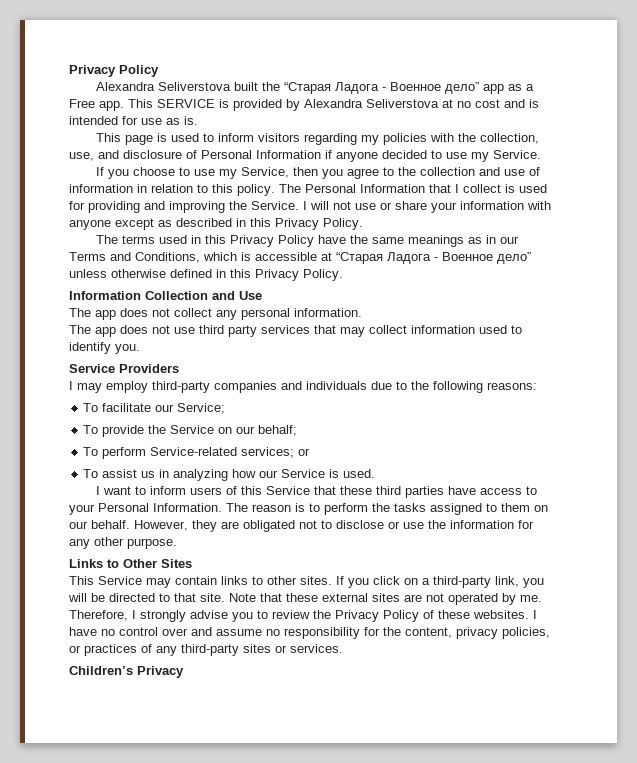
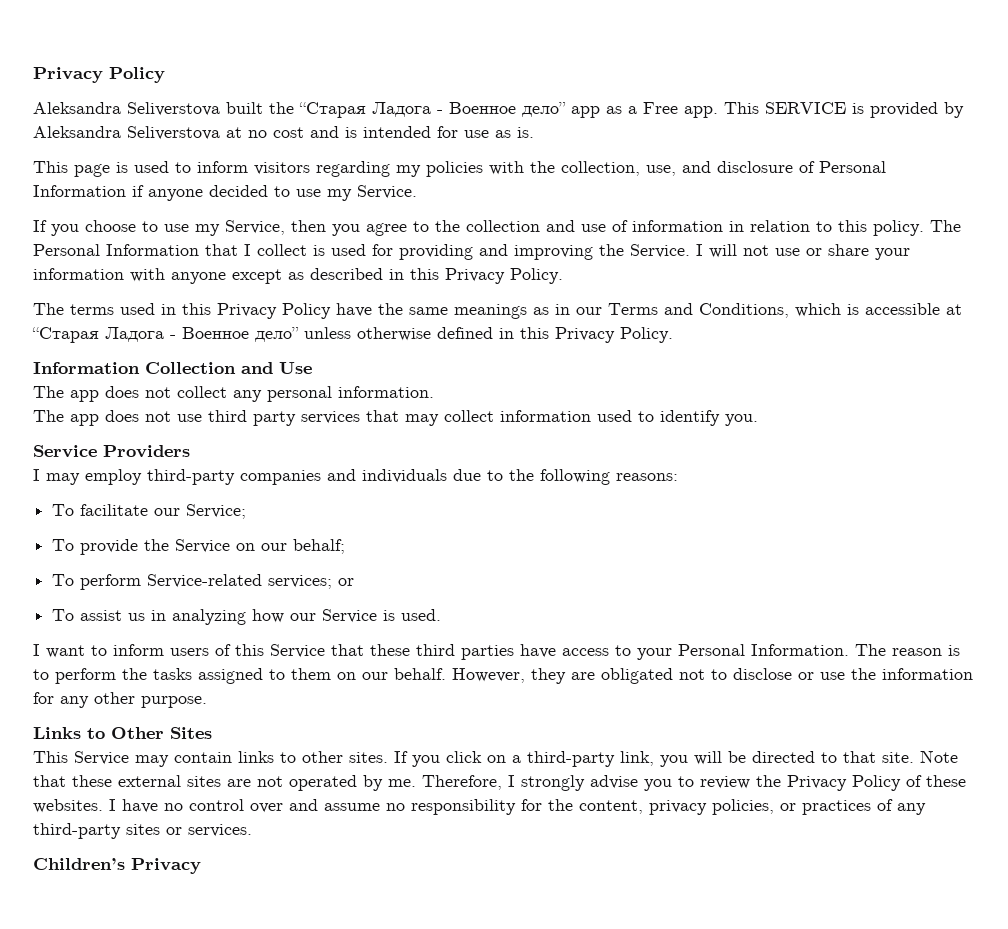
[96,82,156,91] Alexandra -> [33,102,121,114] Aleksandra
[304,99,363,108] Alexandra -> [33,126,121,138] Aleksandra

